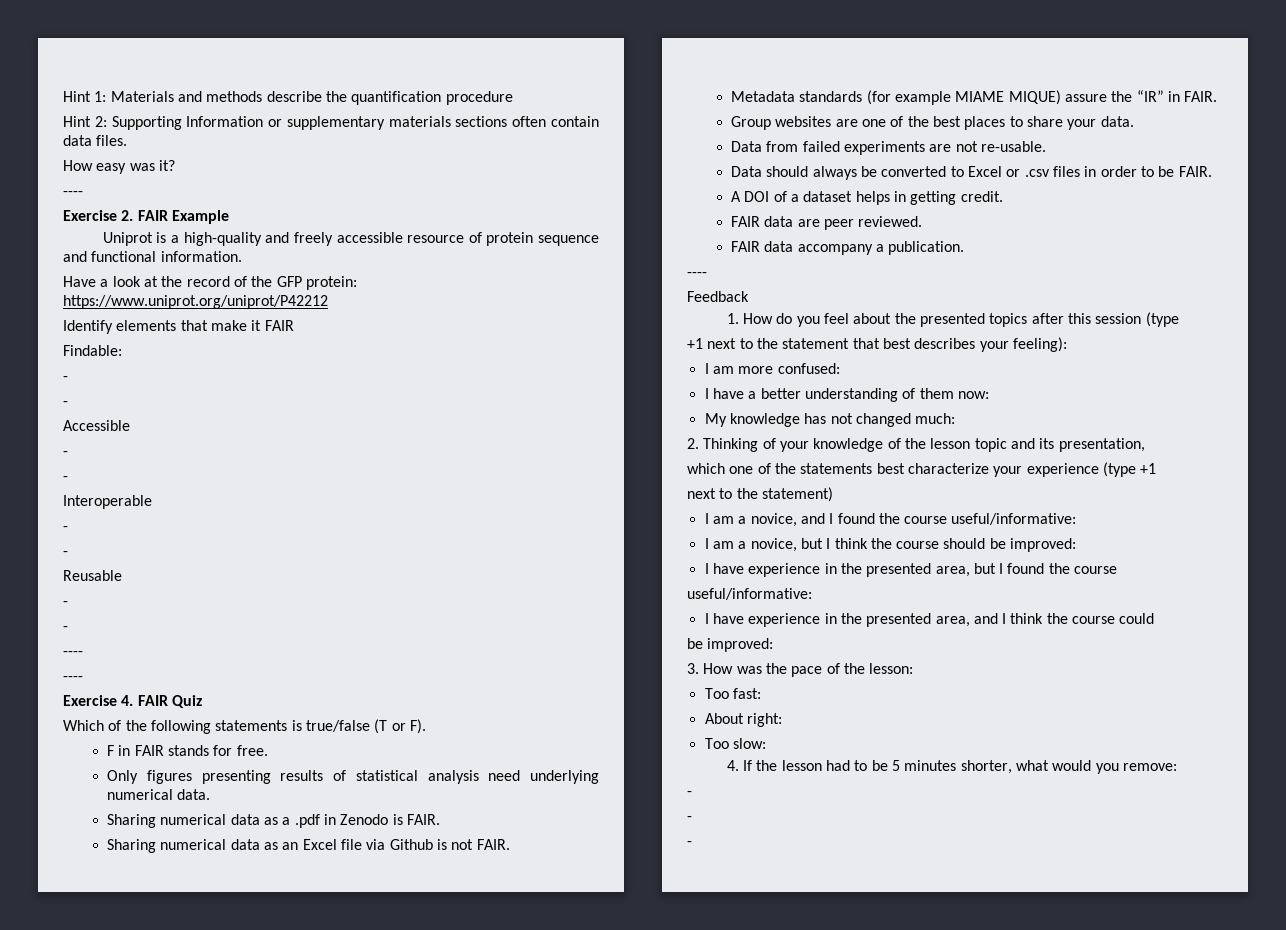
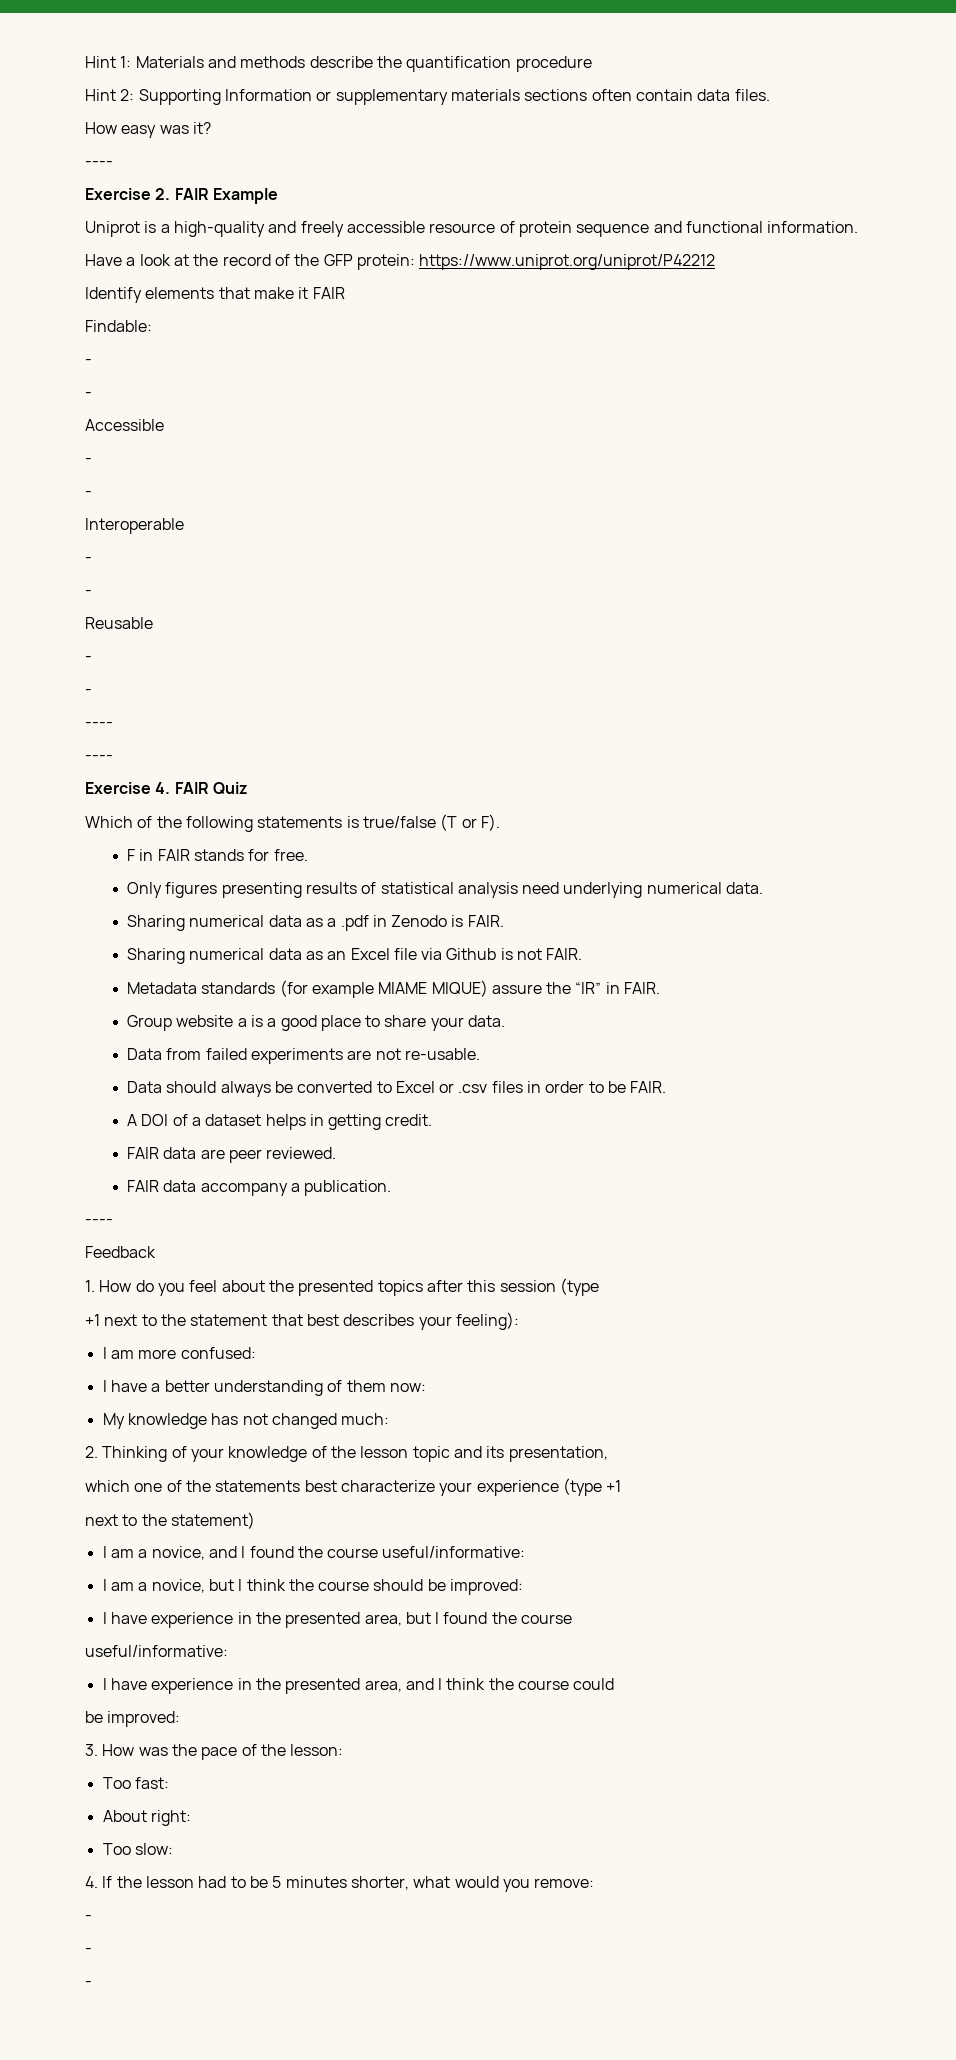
[775,116,1006,130] websites are one of the best places -> [176,1015,361,1031] website a is a good place

